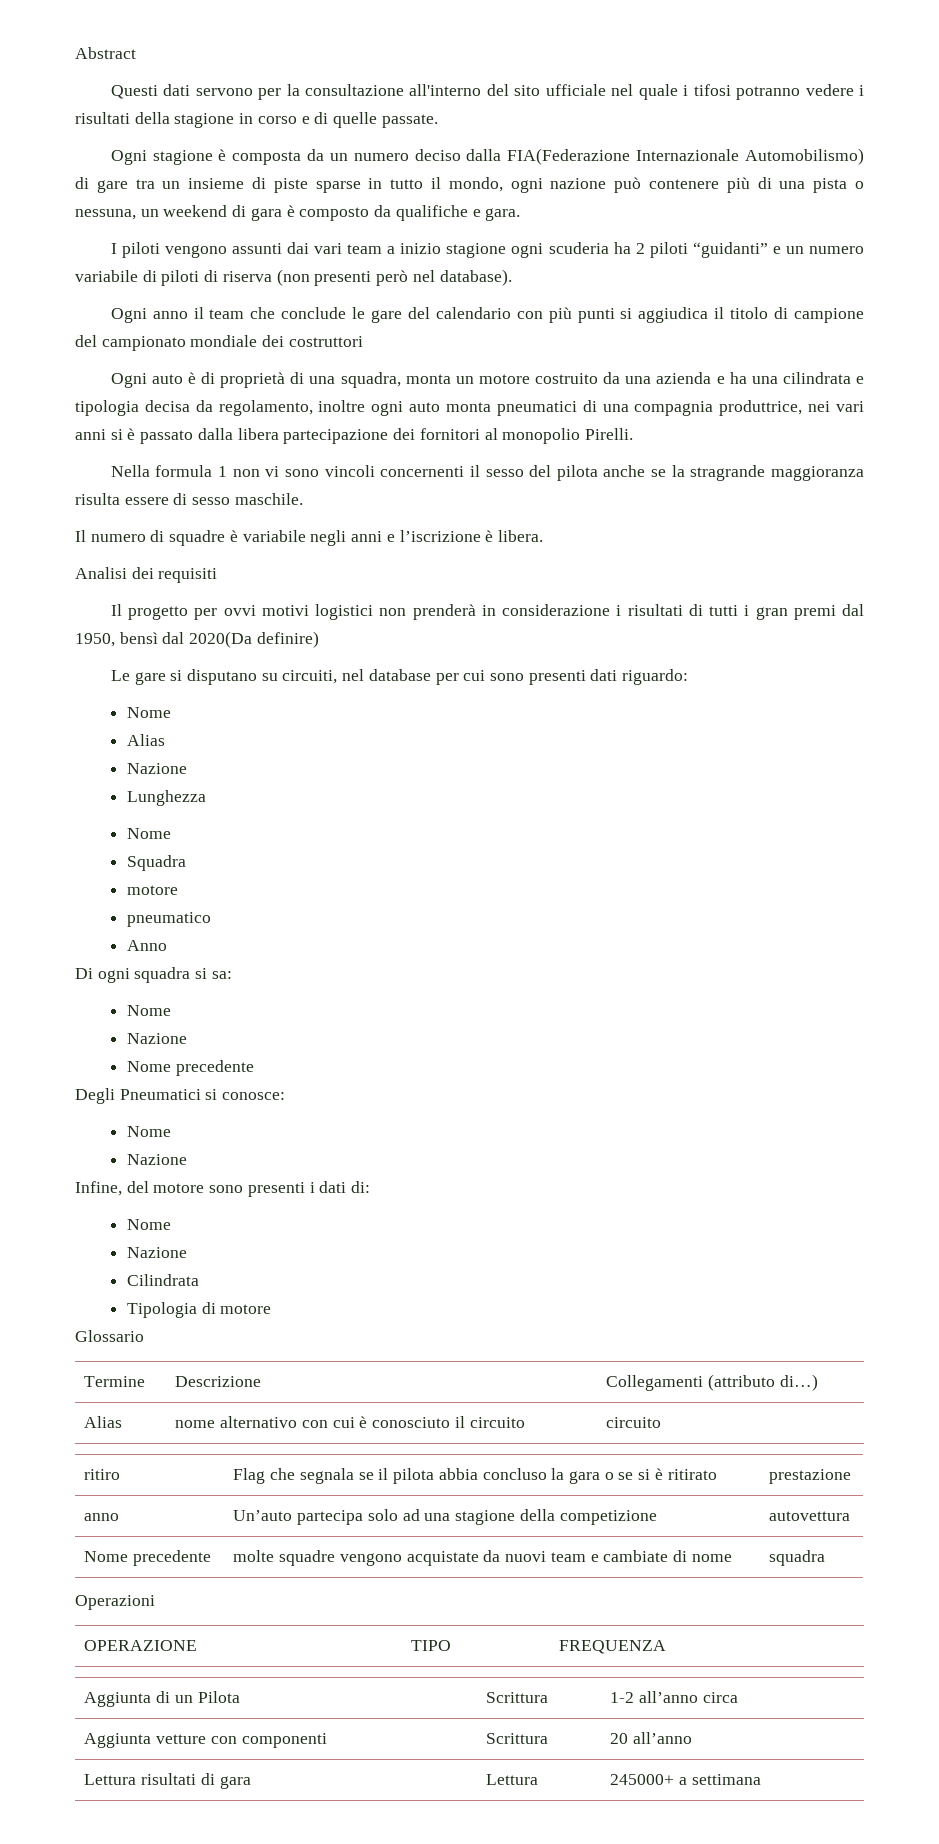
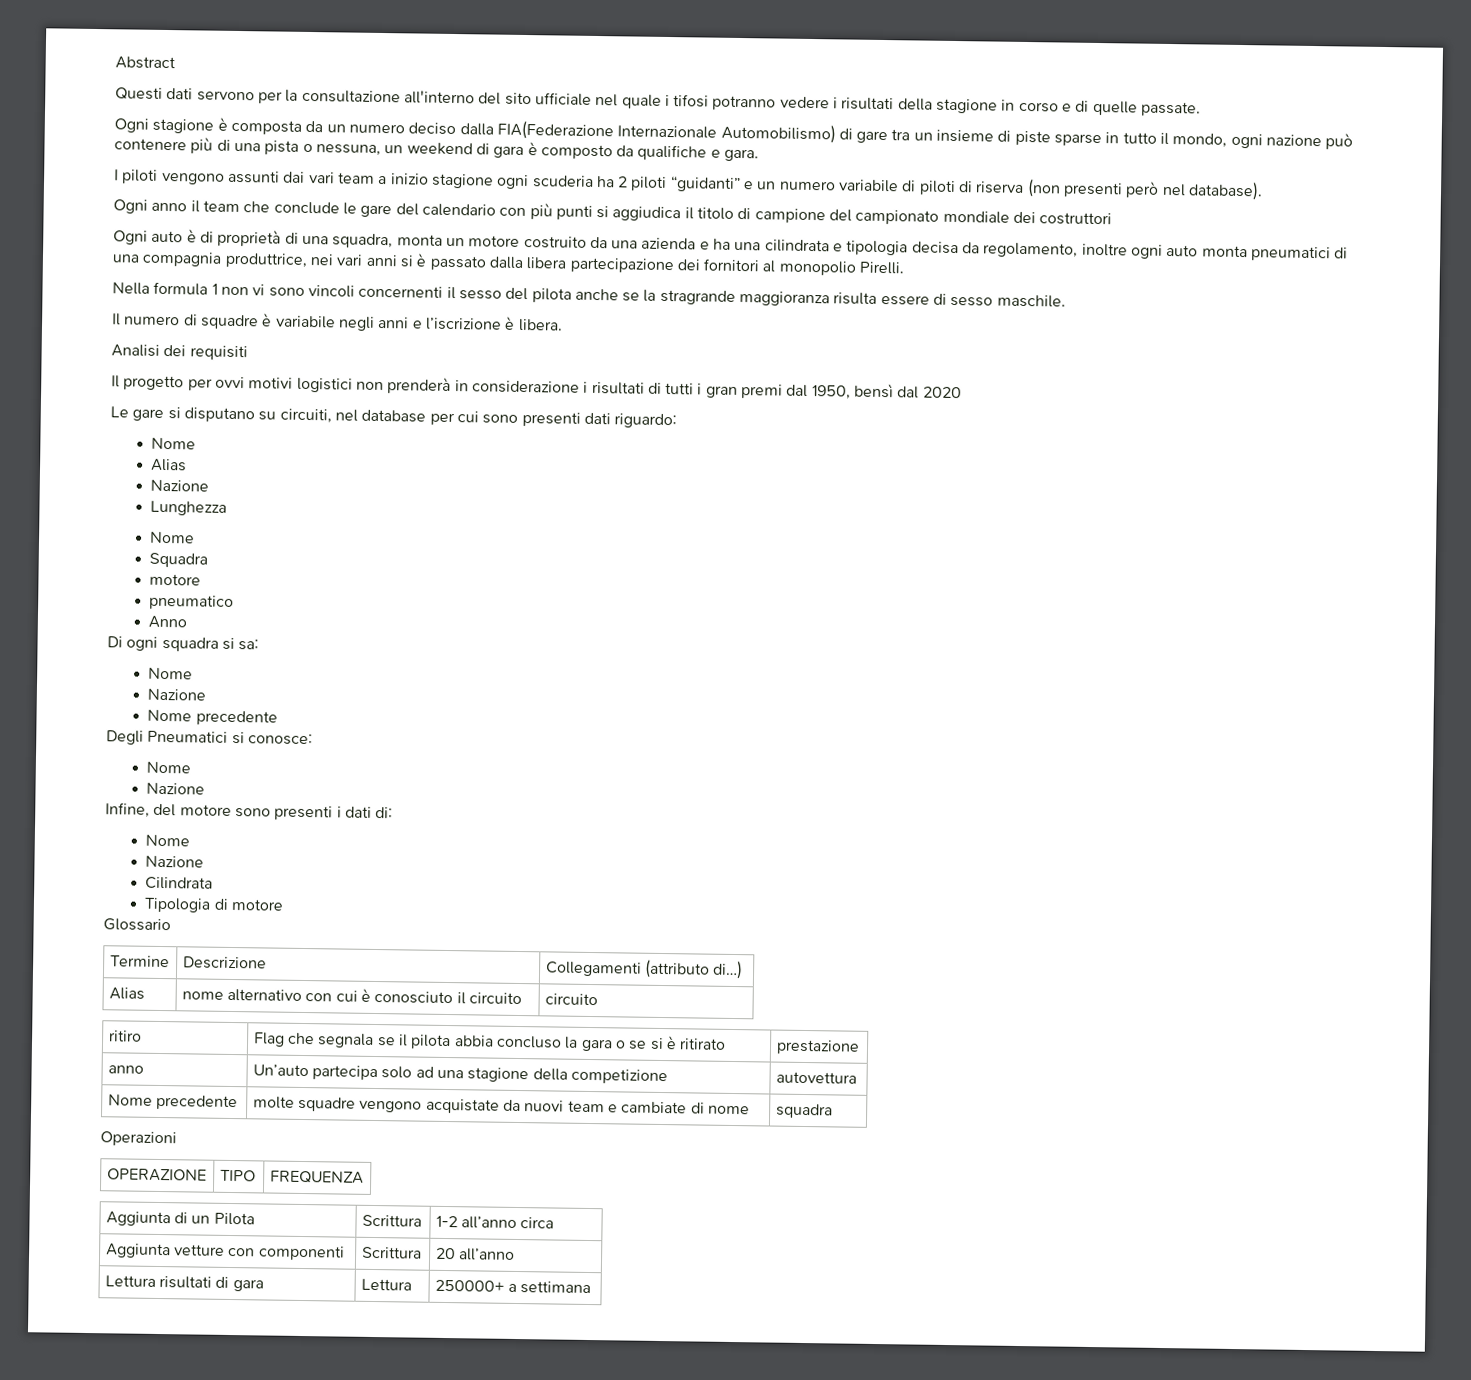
[189,631,319,648] 2020(Da definire) -> [922,386,962,399] 2020
[610,1774,675,1785] 245000+ -> [434,1279,505,1292] 250000+

